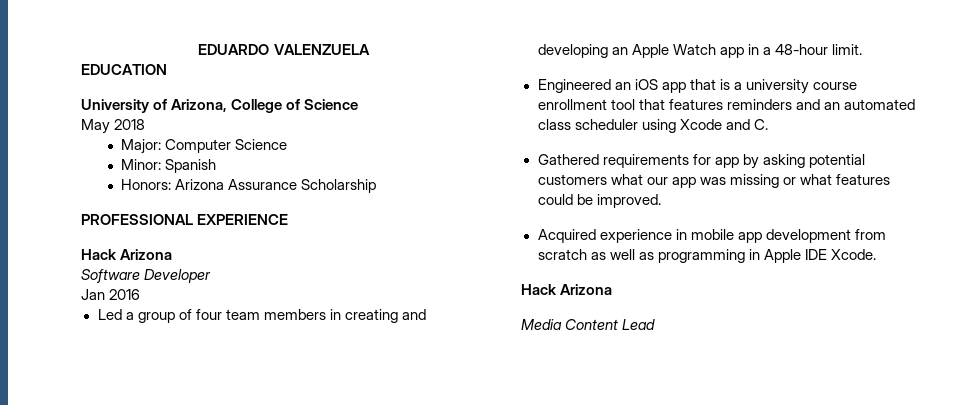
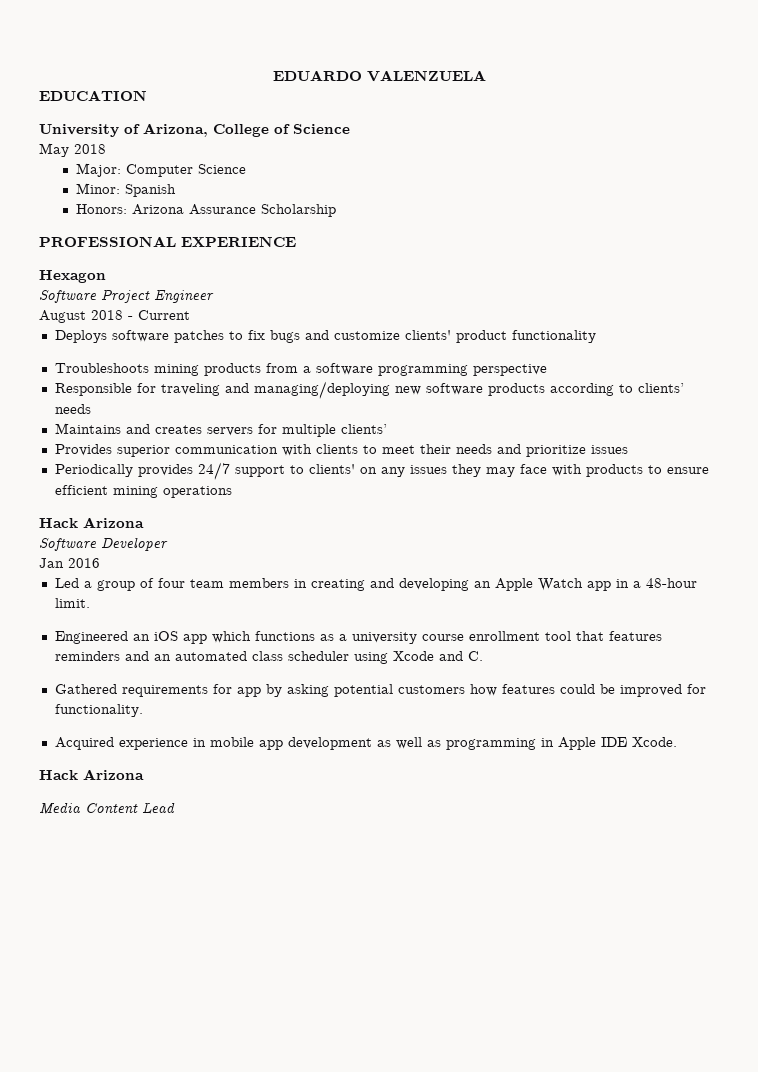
(289, 219) none -> [39,270,106,283] [39,289,214,303] [39,310,190,323] [54,330,596,343] [54,363,547,376] [54,381,684,399] [54,404,91,414] [54,423,387,437] [54,444,628,457] [54,462,709,480] [54,485,232,498] // Hexagon // Software Project Engineer // August 2018 - Current // Deploys software patches to fix bugs and customize clients' product functionality // Troubleshoots mining products from a software programming perspective // Responsible for traveling and managing/deploying new software products according to clients’ needs // Maintains and creates servers for multiple clients’ // Provides superior communication with clients to meet their needs and prioritize issues // Periodically provides 24/7 support to clients' on any issues they may face with products to ensure efficient mining operations
[689,79,730,90] that is -> [211,631,334,643] which functions as
[610,174,890,188] [537,194,661,208] what our app was missing or what features could be improved. -> [469,684,706,697] [54,704,143,717] how features could be improved for functionality.
[854,229,886,240] [537,249,587,260] from scratch -> (372, 743) none

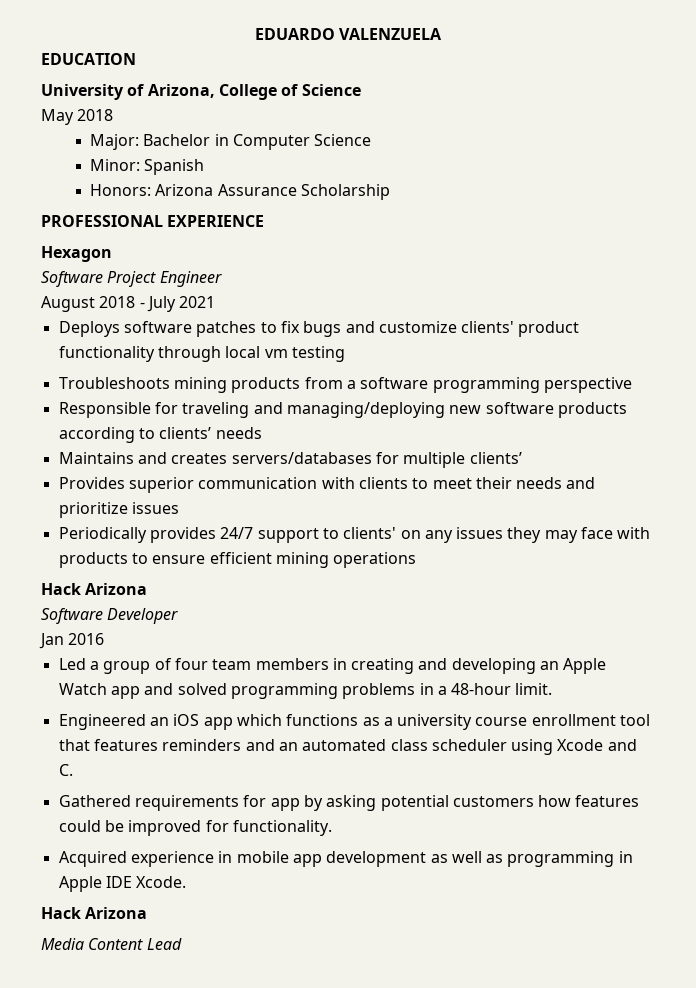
(122, 170) none -> [143,134,229,146] Bachelor in
[138,310,190,320] Current -> [146,296,216,312] July 2021
(596, 336) none -> [157,346,345,362] through local vm testing
[206,427,253,436] servers -> [231,452,372,464] servers/databases
(611, 586) none -> [144,683,416,699] and solved programming problems

